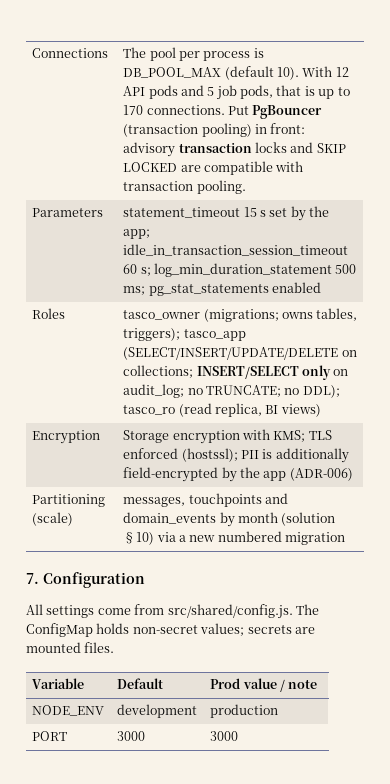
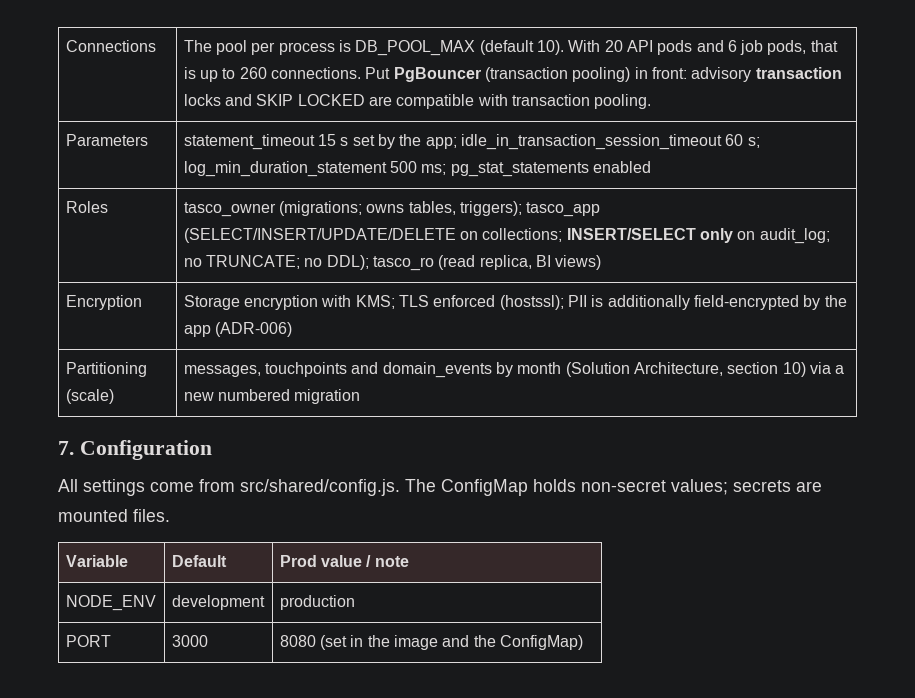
[335,67,349,77] 12 -> [604,40,623,52] 20
[207,87,215,96] 5 -> [727,40,737,52] 6
[123,105,144,115] 170 -> [239,67,267,79] 260
[281,512,336,526] [123,532,155,545] (solution §10) -> [565,362,806,377] (Solution Architecture, section 10)
[210,731,239,741] 3000 -> [279,635,583,650] 8080 (set in the image and the ConfigMap)

